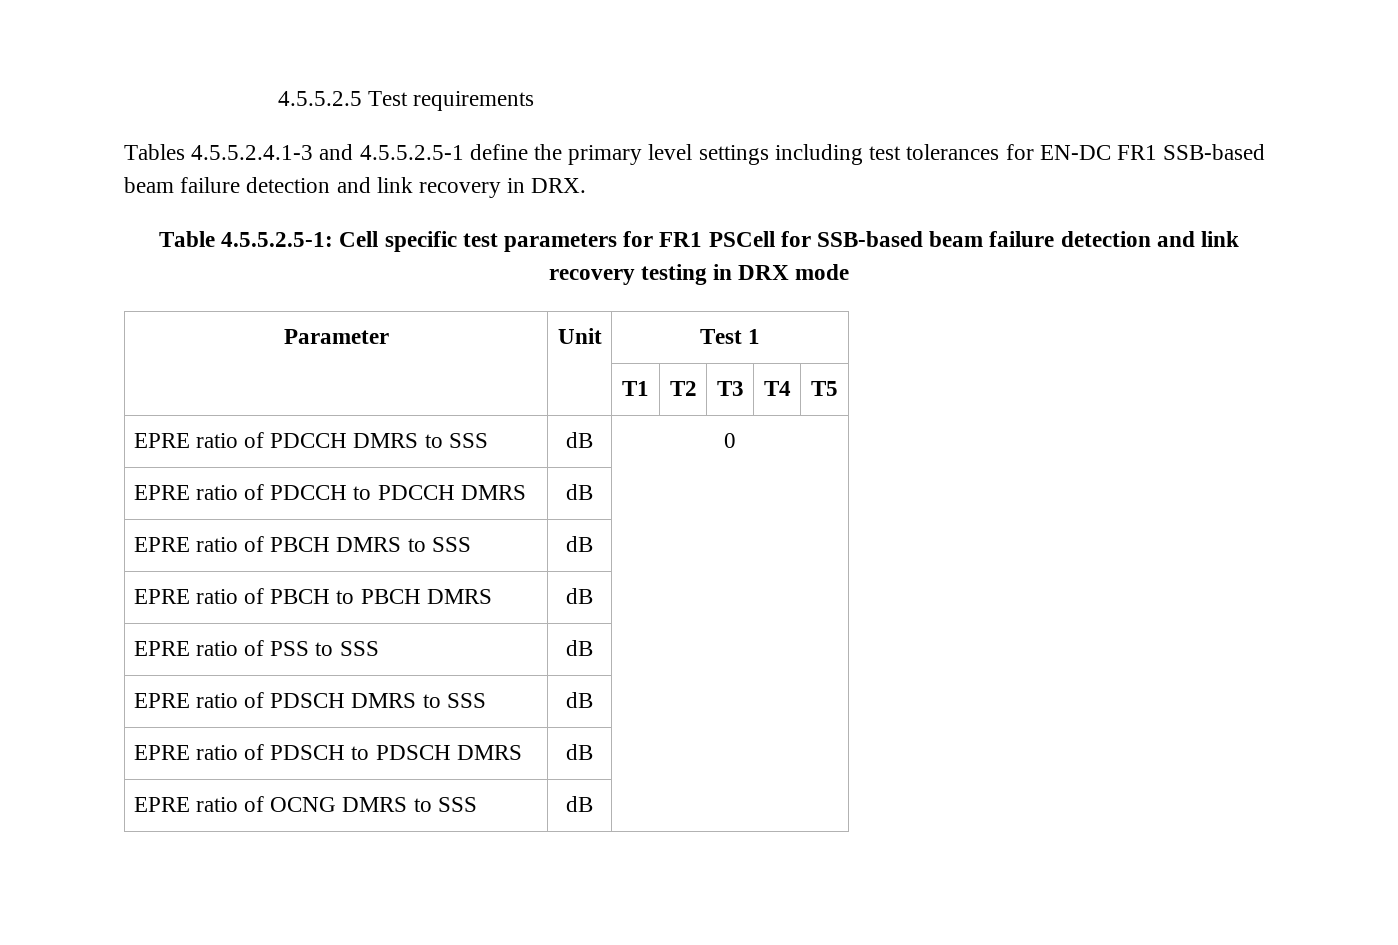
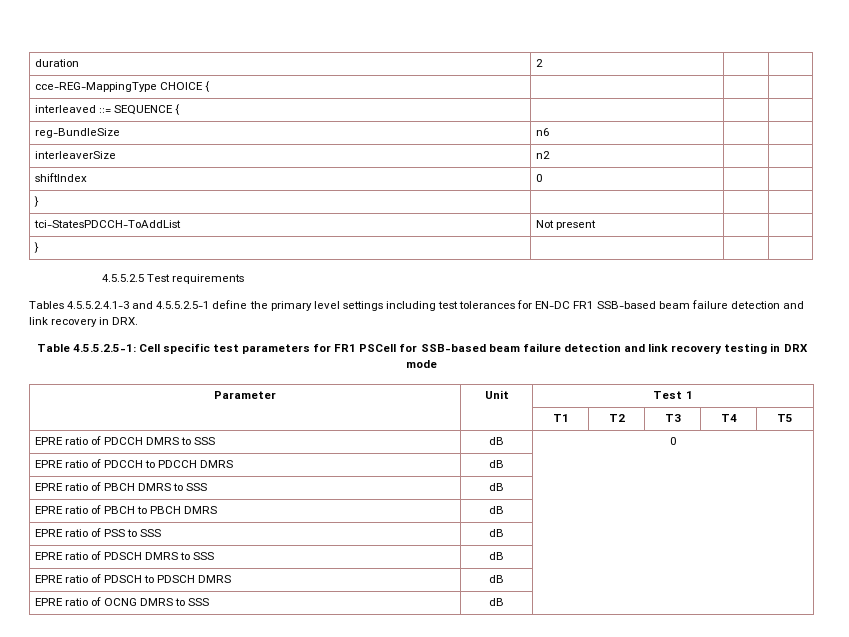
(278, 98) none -> [34,59,79,67] [535,59,543,67] [34,81,210,92] [34,104,180,115] [34,128,120,138] [535,128,549,136] [34,151,116,159] [535,151,550,159] [34,173,87,182] [535,174,542,182] [33,196,39,207] [33,220,181,228] [535,220,596,230] [33,242,39,253] duration | 2 | | // cce-REG-MappingType CHOICE { | | | // interleaved ::= SEQUENCE { | | | // reg-BundleSize | n6 | | // interleaverSize | n2 | | // shiftIndex | 0 | | // } | | | // tci-StatesPDCCH-ToAddList | Not present | | // } | | | //

